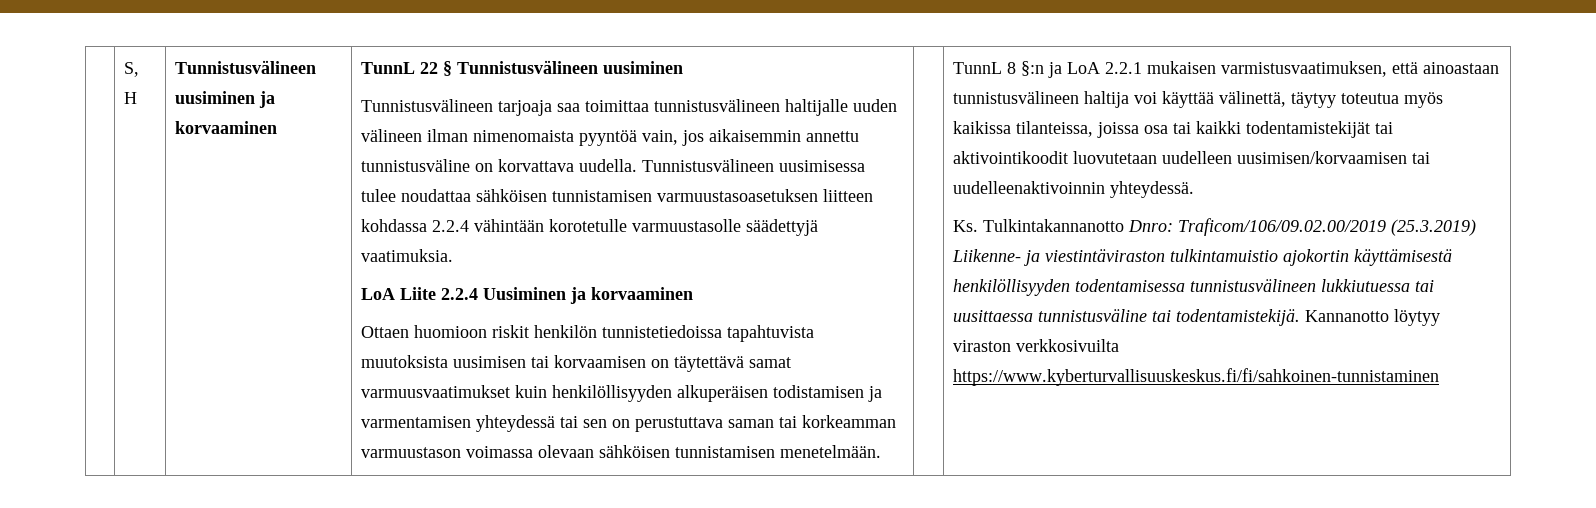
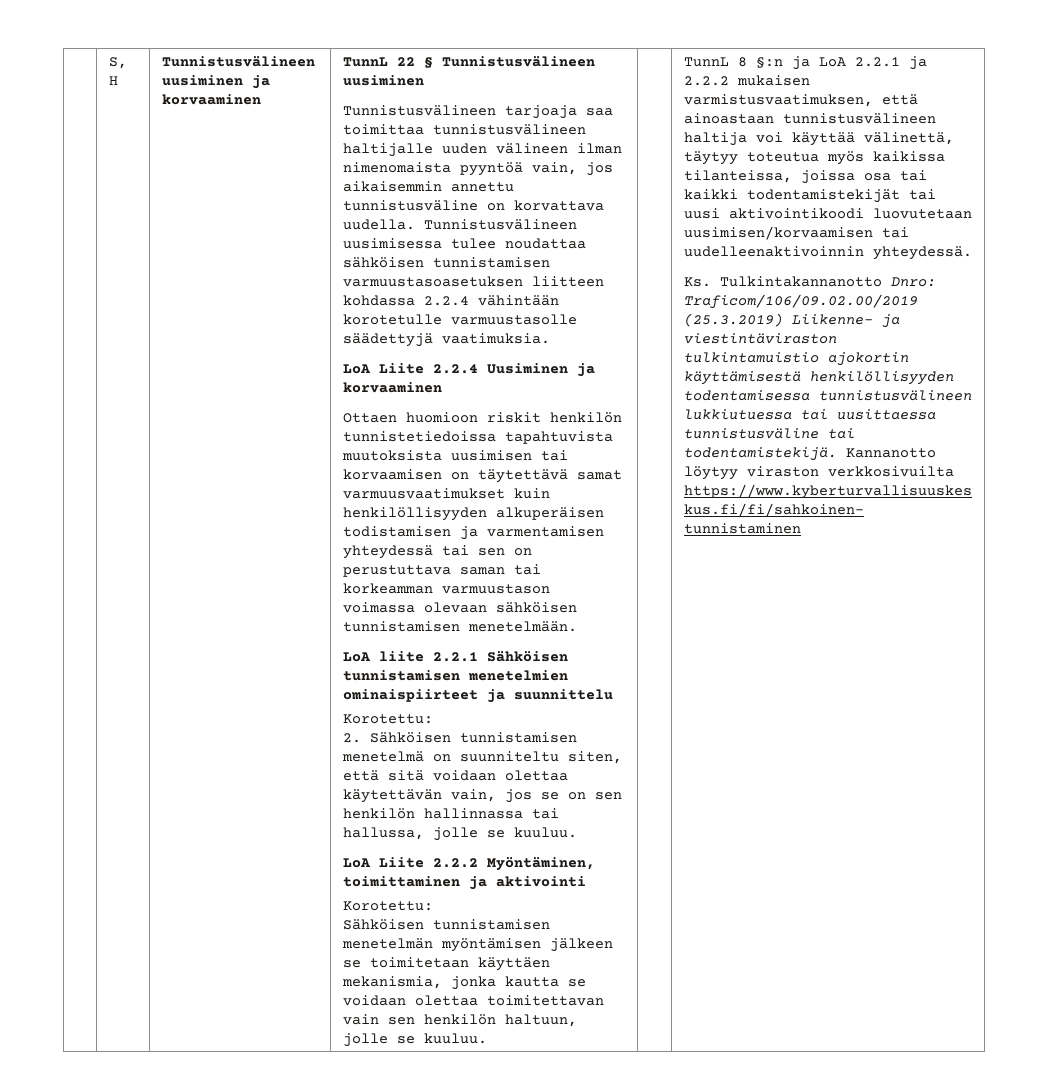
(881, 451) none -> [342,651,568,662] [342,670,568,681] [342,689,613,703] [342,714,433,724] [342,732,577,743] [341,751,622,764] [342,770,568,781] [342,789,622,803] [342,808,559,819] [342,827,577,841] [342,857,595,871] [342,876,586,890] [342,901,433,911] [342,919,550,930] [341,938,613,952] [342,957,550,971] [341,976,586,990] [342,995,604,1006] [342,1014,577,1027] [342,1033,487,1047] // LoA liite 2.2.1 Sähköisen tunnistamisen menetelmien ominaispiirteet ja suunnittelu // Korotettu: // 2. Sähköisen tunnistamisen menetelmä on suunniteltu siten, että sitä voidaan olettaa käytettävän vain, jos se on sen henkilön hallinnassa tai hallussa, jolle se kuuluu. // LoA Liite 2.2.2 Myöntäminen, toimittaminen ja aktivointi // Korotettu: // Sähköisen tunnistamisen menetelmän myöntämisen jälkeen se toimitetaan käyttäen mekanismia, jonka kautta se voidaan olettaa toimitettavan vain sen henkilön haltuun, jolle se kuuluu.
(1142, 68) none -> [908,56,927,70] [683,76,729,86] ja 2.2.2
[952,151,1232,164] aktivointikoodit luovutetaan uudelleen -> [683,208,972,219] uusi aktivointikoodi luovutetaan

